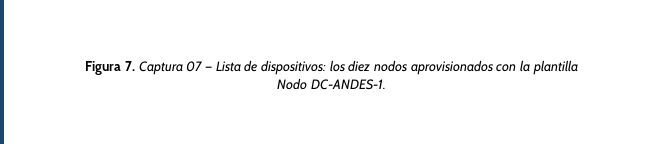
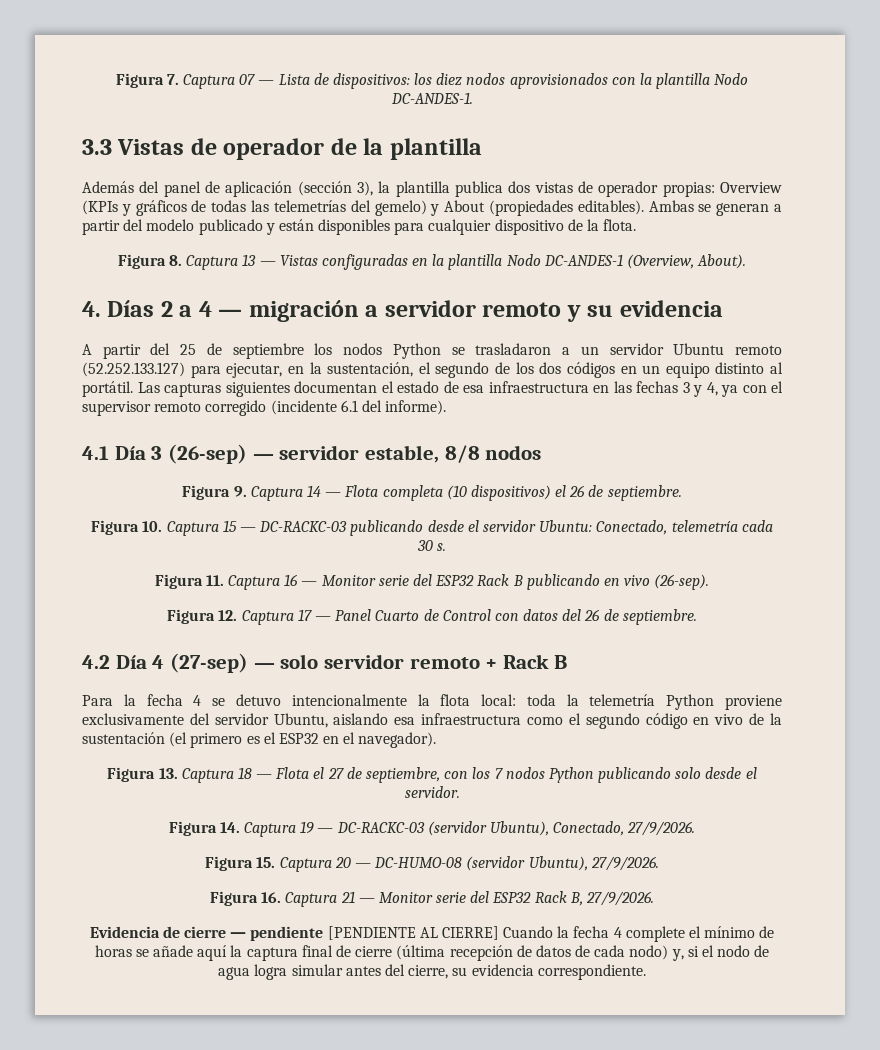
(386, 84) none -> [82,138,482,160] [82,181,782,197] [82,200,782,216] [82,219,637,235] [117,254,747,270] [82,300,723,322] [82,343,783,359] [82,362,783,378] [82,381,783,397] [82,400,447,416] [82,444,542,464] [182,485,682,501] [91,520,773,536] [416,540,447,551] [154,574,710,590] [167,609,697,625] [82,653,567,673] [82,694,782,710] [82,713,782,729] [82,732,437,748] [107,767,757,783] [404,786,460,798] [168,821,696,837] [205,856,659,872] [209,891,655,907] [89,926,775,942] [94,945,770,961] [218,964,646,980] // 3.3 Vistas de operador de la plantilla // Además del panel de aplicación (sección 3), la plantilla publica dos vistas de operador propias: Overview (KPIs y gráficos de todas las telemetrías del gemelo) y About (propiedades editables). Ambas se generan a partir del modelo publicado y están disponibles para cualquier dispositivo de la flota. // Figura 8. Captura 13 — Vistas configuradas en la plantilla Nodo DC-ANDES-1 (Overview, About). // 4. Días 2 a 4 — migración a servidor remoto y su evidencia // A partir del 25 de septiembre los nodos Python se trasladaron a un servidor Ubuntu remoto (52.252.133.127) para ejecutar, en la sustentación, el segundo de los dos códigos en un equipo distinto al portátil. Las capturas siguientes documentan el estado de esa infraestructura en las fechas 3 y 4, ya con el supervisor remoto corregido (incidente 6.1 del informe). // 4.1 Día 3 (26-sep) — servidor estable, 8/8 nodos // Figura 9. Captura 14 — Flota completa (10 dispositivos) el 26 de septiembre. // Figura 10. Captura 15 — DC-RACKC-03 publicando desde el servidor Ubuntu: Conectado, telemetría cada 30 s. // Figura 11. Captura 16 — Monitor serie del ESP32 Rack B publicando en vivo (26-sep). // Figura 12. Captura 17 — Panel Cuarto de Control con datos del 26 de septiembre. // 4.2 Día 4 (27-sep) — solo servidor remoto + Rack B // Para la fecha 4 se detuvo intencionalmente la flota local: toda la telemetría Python proviene exclusivamente del servidor Ubuntu, aislando esa infraestructura como el segundo código en vivo de la sustentación (el primero es el ESP32 en el navegador). // Figura 13. Captura 18 — Flota el 27 de septiembre, con los 7 nodos Python publicando solo desde el servidor. // Figura 14. Captura 19 — DC-RACKC-03 (servidor Ubuntu), Conectado, 27/9/2026. // Figura 15. Captura 20 — DC-HUMO-08 (servidor Ubuntu), 27/9/2026. // Figura 16. Captura 21 — Monitor serie del ESP32 Rack B, 27/9/2026. // Evidencia de cierre — pendiente [PENDIENTE AL CIERRE] Cuando la fecha 4 complete el mínimo de horas se añade aquí la captura final de cierre (última recepción de datos de cada nodo) y, si el nodo de agua logra simular antes del cierre, su evidencia correspondiente.

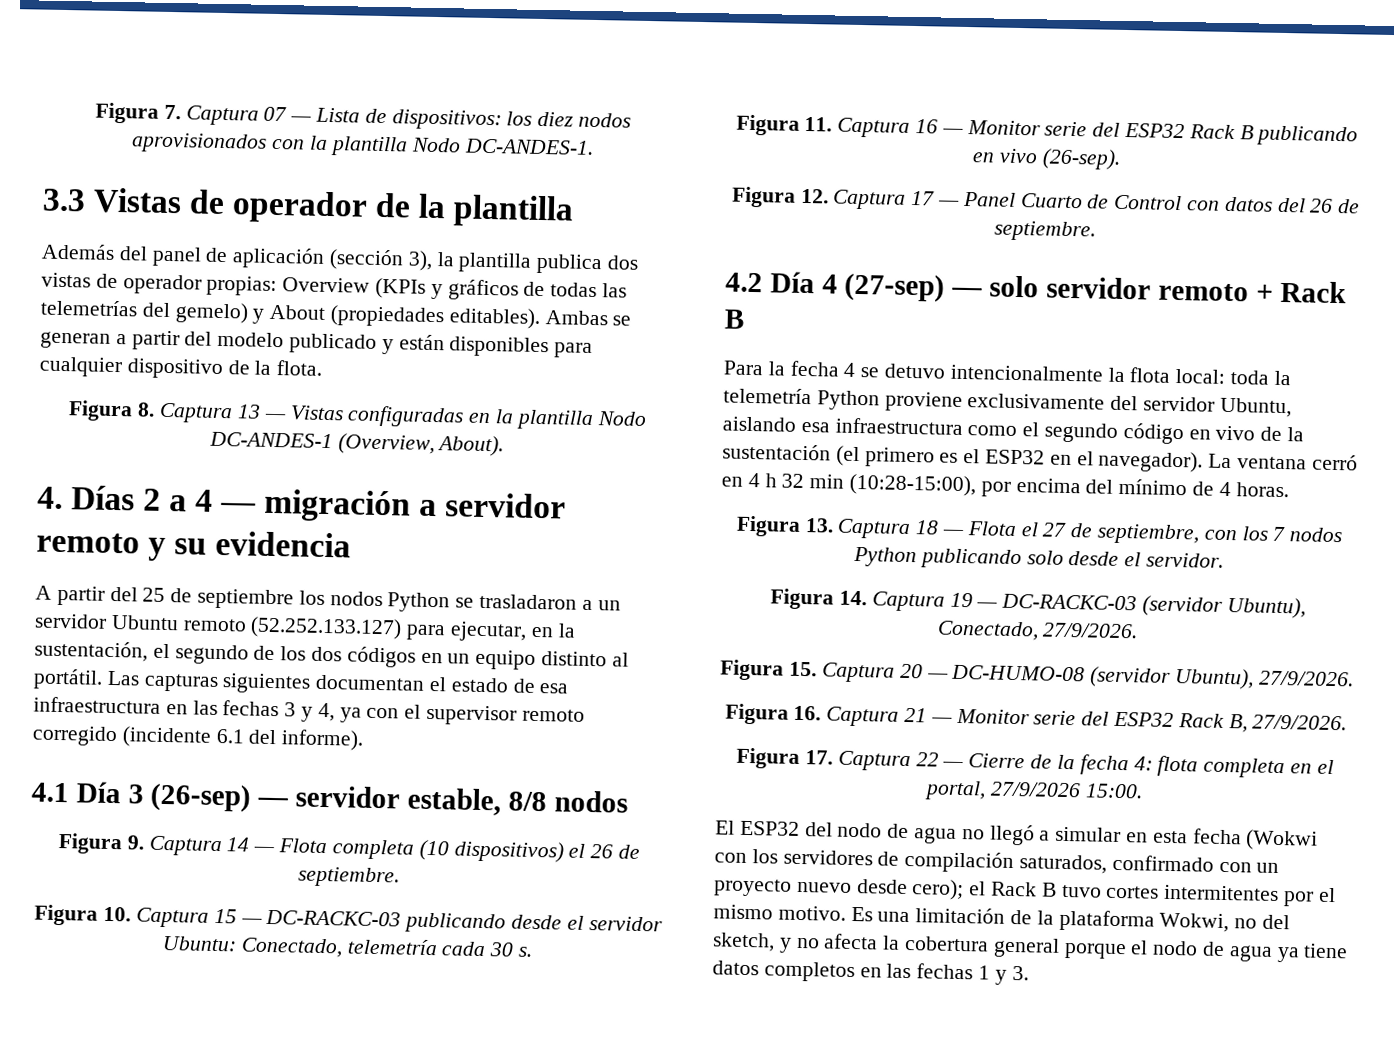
(437, 740) none -> [1208,453,1358,471] [721,472,1289,498] La ventana cerró en 4 h 32 min (10:28-15:00), por encima del mínimo de 4 horas.
[89,926,775,942] [94,945,770,961] [218,964,646,980] Evidencia de cierre — pendiente [PENDIENTE AL CIERRE] Cuando la fecha 4 complete el mínimo de horas se añade aquí la captura final de cierre (última recepción de datos de cada nodo) y, si el nodo de agua logra simular antes del cierre, su evidencia correspondiente. -> [736,747,1334,779] [924,780,1143,801] [715,820,1319,851] [714,849,1280,874] [713,878,1336,907] [713,904,1291,933] [712,932,1349,963] [712,960,1029,985] Figura 17. Captura 22 — Cierre de la fecha 4: flota completa en el portal, 27/9/2026 15:00. // El ESP32 del nodo de agua no llegó a simular en esta fecha (Wokwi con los servidores de compilación saturados, confirmado con un proyecto nuevo desde cero); el Rack B tuvo cortes intermitentes por el mismo motivo. Es una limitación de la plataforma Wokwi, no del sketch, y no afecta la cobertura general porque el nodo de agua ya tiene datos completos en las fechas 1 y 3.

